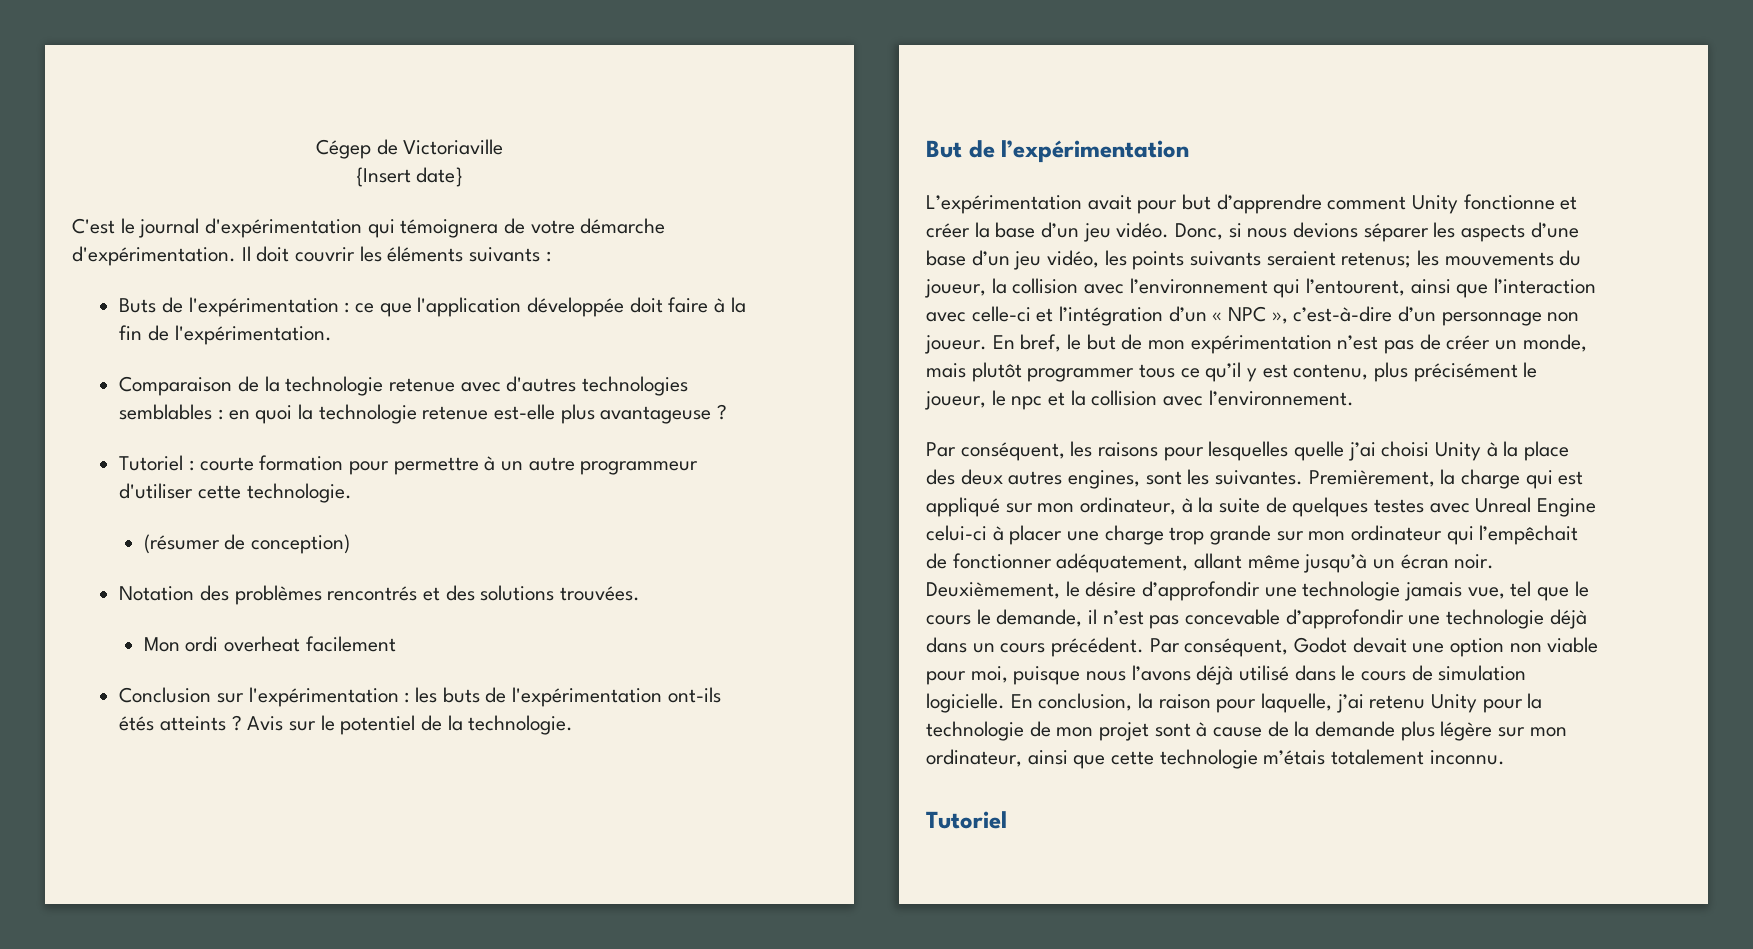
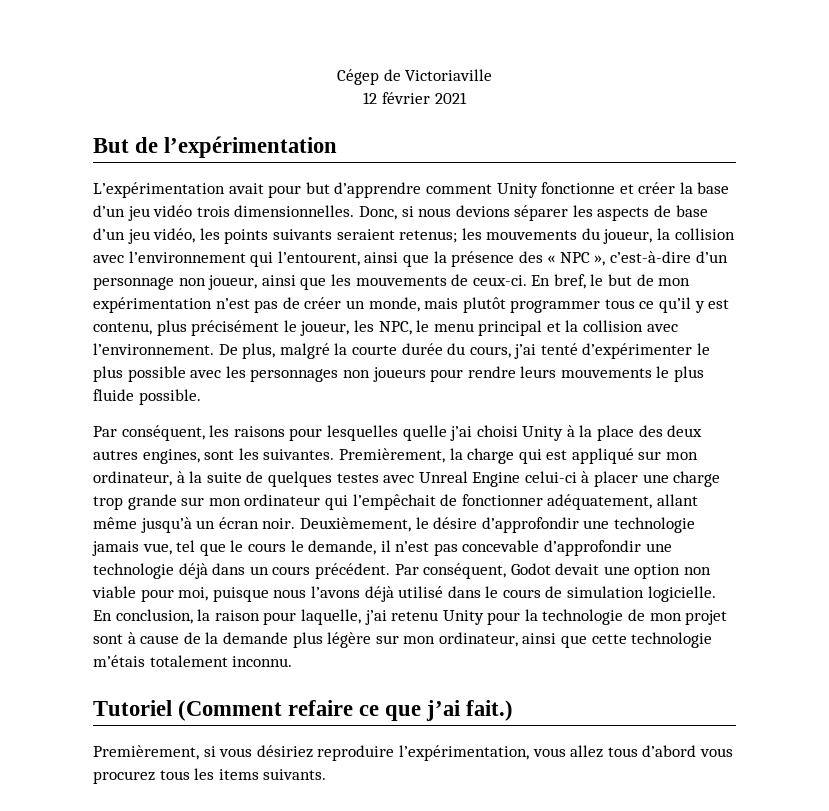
[355,167,464,187] [72,218,666,238] [72,246,551,266] [119,297,746,317] [119,325,332,345] [119,376,689,396] [119,404,728,424] [119,455,699,475] [119,483,352,503] [143,534,351,554] [119,585,641,605] [143,636,396,652] [119,687,721,707] [119,715,574,735] {Insert date} // C'est le journal d'expérimentation qui témoignera de votre démarche d'expérimentation. Il doit couvrir les éléments suivants : // Buts de l'expérimentation : ce que l'application développée doit faire à la fin de l'expérimentation. // Comparaison de la technologie retenue avec d'autres technologies semblables : en quoi la technologie retenue est-elle plus avantageuse ? // Tutoriel : courte formation pour permettre à un autre programmeur d'utiliser cette technologie. // (résumer de conception) // Notation des problèmes rencontrés et des solutions trouvées. // Mon ordi overheat facilement // Conclusion sur l'expérimentation : les buts de l'expérimentation ont-ils étés atteints ? Avis sur le potentiel de la technologie. -> [363,92,467,104] 12 février 2021
[1116,222,1170,238] vidéo. -> [153,205,355,217] vidéo trois dimensionnelles.
[1530,222,1579,238] d’une -> [654,205,672,217] de
[1494,278,1597,294] [926,306,1207,326] l’interaction avec celle-ci et l’intégration d’un -> [433,251,543,267] la présence des
[924,335,987,354] joueur. -> [208,274,527,290] joueur, ainsi que les mouvements de ceux-ci.
[991,390,1043,410] le npc -> [353,320,543,336] les NPC, le menu principal
(1354, 398) none -> [218,343,711,359] [93,366,705,382] [93,389,201,405] De plus, malgré la courte durée du cours, j’ai tenté d’expérimenter le plus possible avec les personnages non joueurs pour rendre leurs mouvements le plus fluide possible.
(1007, 820) none -> [178,700,514,721] [93,745,733,761] [93,768,327,784] (Comment refaire ce que j’ai fait.) // Premièrement, si vous désiriez reproduire l’expérimentation, vous allez tous d’abord vous procurez tous les items suivants.

